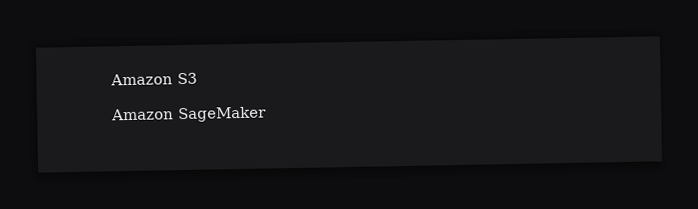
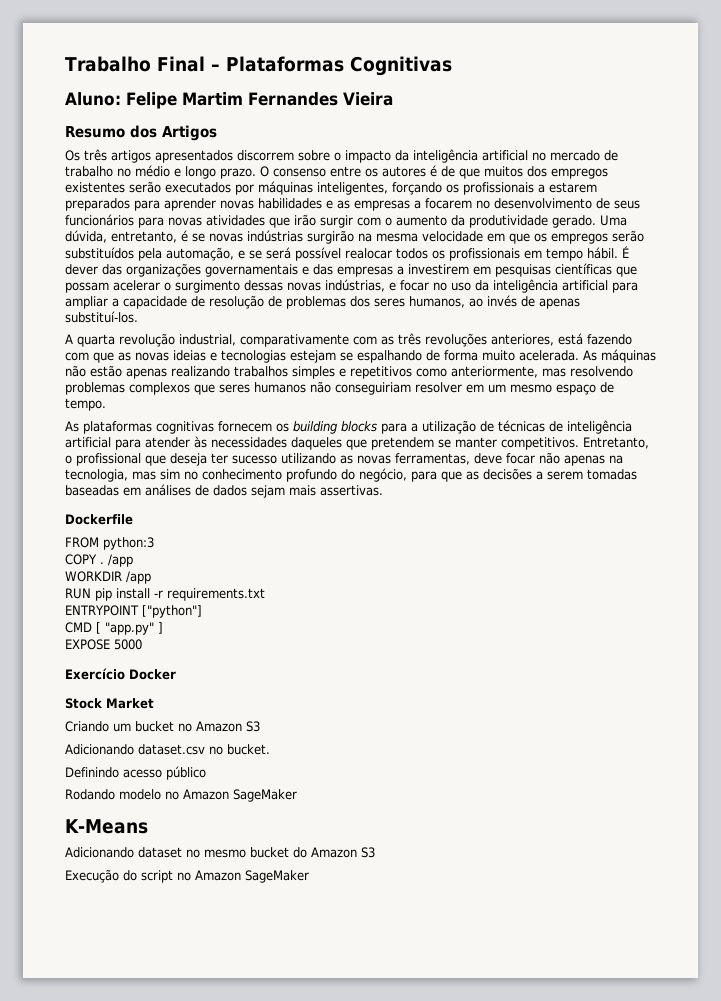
[110,72,198,86] Amazon S3 // -> [65,56,452,76] [65,92,393,109] [65,125,217,141] [65,149,618,163] [65,165,608,179] [65,181,597,195] [65,198,640,211] [65,214,627,228] [65,230,644,244] [65,246,629,261] [65,263,637,277] [65,279,638,293] [65,295,580,309] [65,311,138,323] [65,333,632,347] [65,349,656,363] [65,365,633,379] [65,381,614,395] [65,398,106,411] [65,420,632,434] [65,436,649,450] [65,452,623,466] [65,468,637,482] [65,484,383,498] [65,514,133,525] [65,537,154,550] [65,554,133,567] [65,571,151,584] [65,588,265,601] [65,605,202,618] [65,622,163,635] [65,639,142,650] [65,668,176,680] [65,698,154,709] [65,721,260,732] [65,744,270,755] [65,766,206,780] [65,789,297,802] [65,819,148,834] [65,847,375,858] [65,869,191,883] Trabalho Final – Plataformas Cognitivas // Aluno: Felipe Martim Fernandes Vieira // Resumo dos Artigos // Os três artigos apresentados discorrem sobre o impacto da inteligência artificial no mercado de trabalho no médio e longo prazo. O consenso entre os autores é de que muitos dos empregos existentes serão executados por máquinas inteligentes, forçando os profissionais a estarem preparados para aprender novas habilidades e as empresas a focarem no desenvolvimento de seus funcionários para novas atividades que irão surgir com o aumento da produtividade gerado. Uma dúvida, entretanto, é se novas indústrias surgirão na mesma velocidade em que os empregos serão substituídos pela automação, e se será possível realocar todos os profissionais em tempo hábil. É dever das organizações governamentais e das empresas a investirem em pesquisas científicas que possam acelerar o surgimento dessas novas indústrias, e focar no uso da inteligência artificial para ampliar a capacidade de resolução de problemas dos seres humanos, ao invés de apenas substituí-los. // A quarta revolução industrial, comparativamente com as três revoluções anteriores, está fazendo com que as novas ideias e tecnologias estejam se espalhando de forma muito acelerada. As máquinas não estão apenas realizando trabalhos simples e repetitivos como anteriormente, mas resolvendo problemas complexos que seres humanos não conseguiriam resolver em um mesmo espaço de tempo. // As plataformas cognitivas fornecem os building blocks para a utilização de técnicas de inteligência artificial para atender às necessidades daqueles que pretendem se manter competitivos. Entretanto, o profissional que deseja ter sucesso utilizando as novas ferramentas, deve focar não apenas na tecnologia, mas sim no conhecimento profundo do negócio, para que as decisões a serem tomadas baseadas em análises de dados sejam mais assertivas. // Dockerfile // FROM python:3 // COPY . /app // WORKDIR /app // RUN pip install -r requirements.txt // ENTRYPOINT ["python"] // CMD [ "app.py" ] // EXPOSE 5000 // Exercício Docker // Stock Market // Criando um bucket no Amazon S3 // Adicionando dataset.csv no bucket. // Definindo acesso público // Rodando modelo no Amazon SageMaker // K-Means // Adicionando dataset no mesmo bucket do Amazon S3 // Execução do script no

